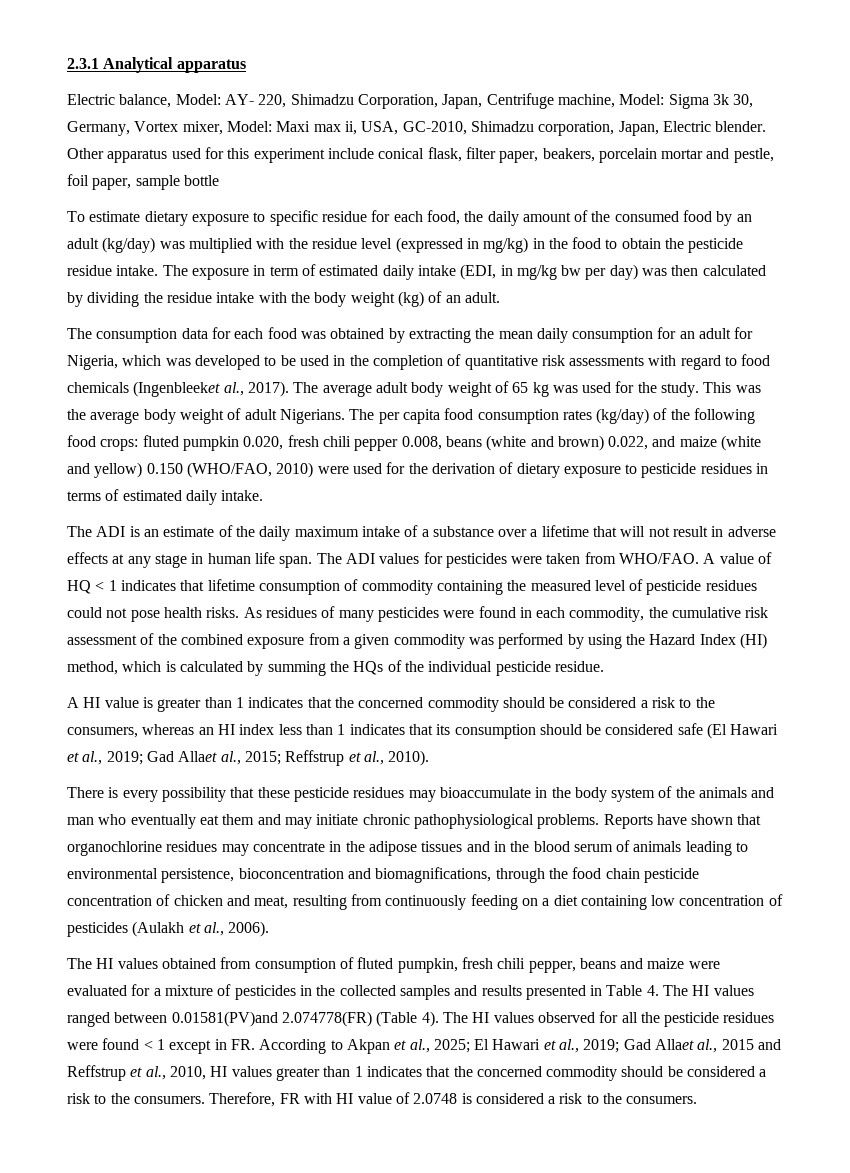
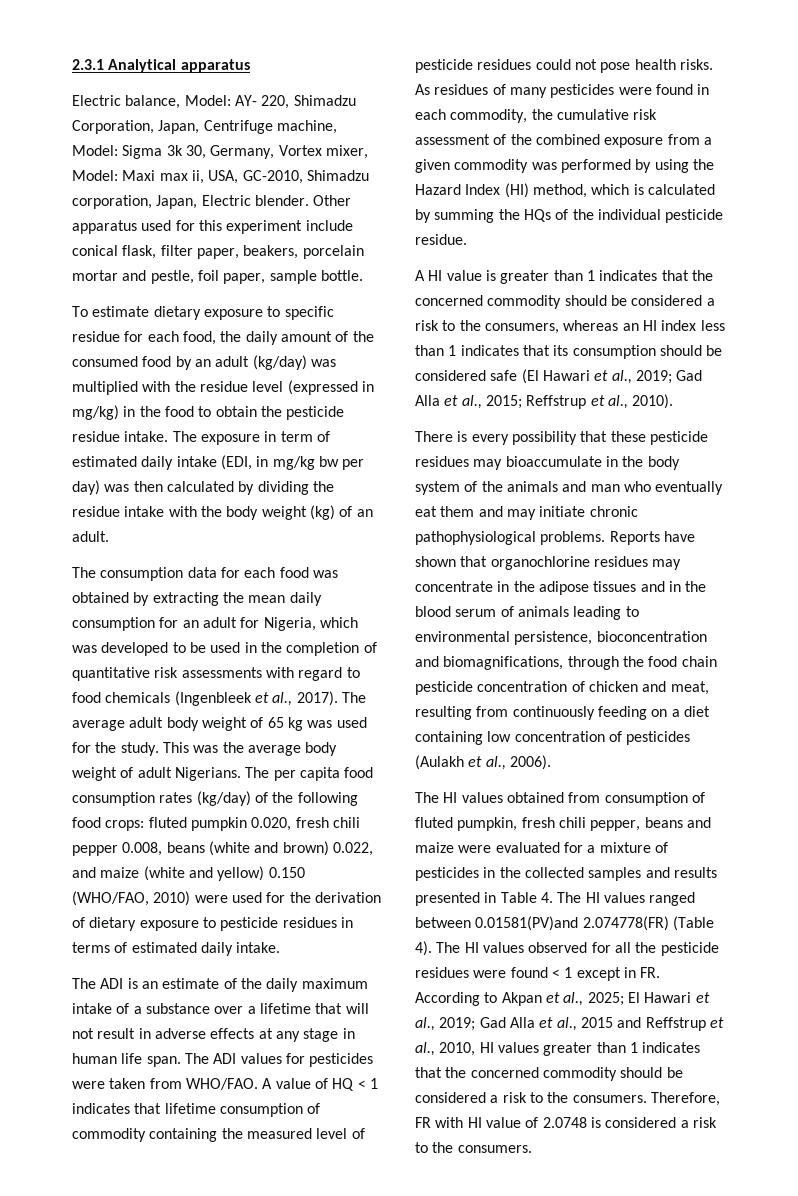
[183,175,219,186] bottle -> [320,270,363,281] bottle.
[133,381,221,397] (Ingenbleeket -> [174,691,269,706] (Ingenbleek et
[178,751,218,762] Allaet -> [415,395,459,406] Alla et
[655,1039,695,1050] Allaet -> [509,1017,554,1028] Alla et

